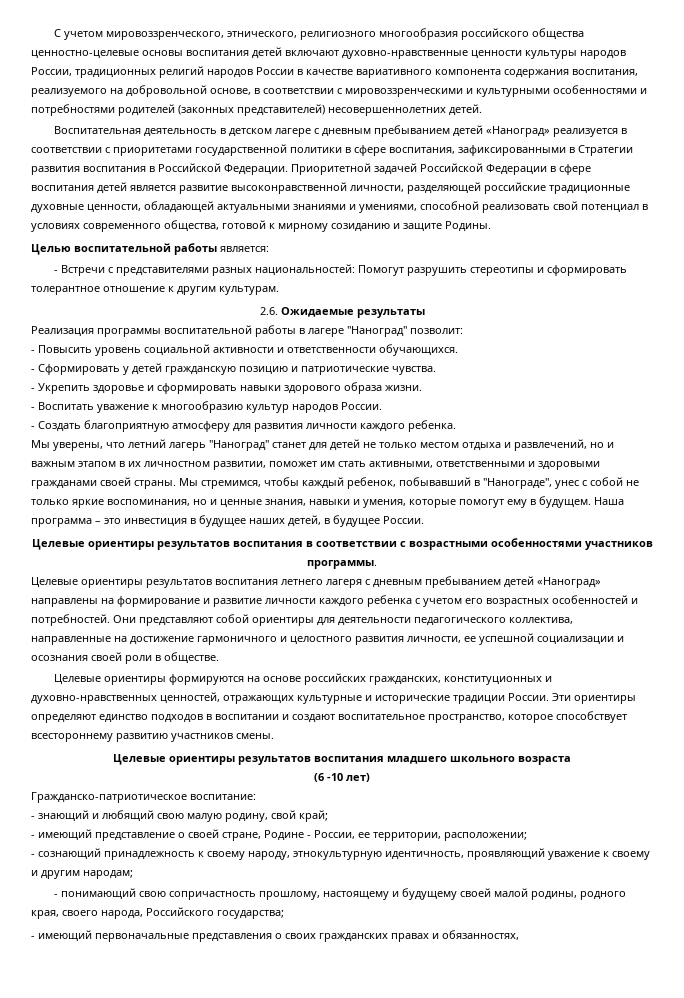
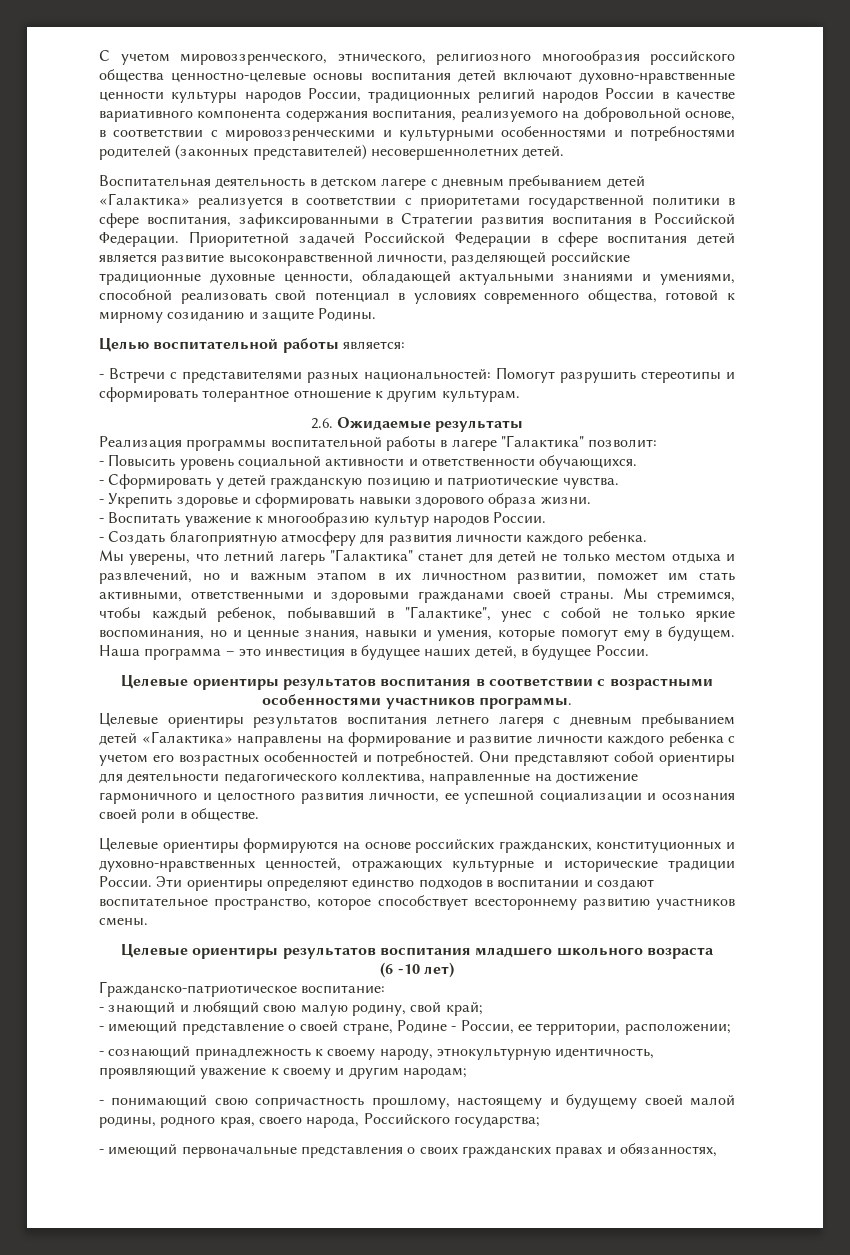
[486,126,551,137] «Наноград» -> [99,193,190,205] «Галактика»
[347,326,407,337] "Наноград" -> [500,435,584,447] "Галактика"
[209,440,269,451] "Наноград" -> [329,549,413,561] "Галактика"
[483,478,552,489] "Нанограде", -> [404,606,491,621] "Галактике",
[537,577,601,588] «Наноград» -> [141,731,233,743] «Галактика»

